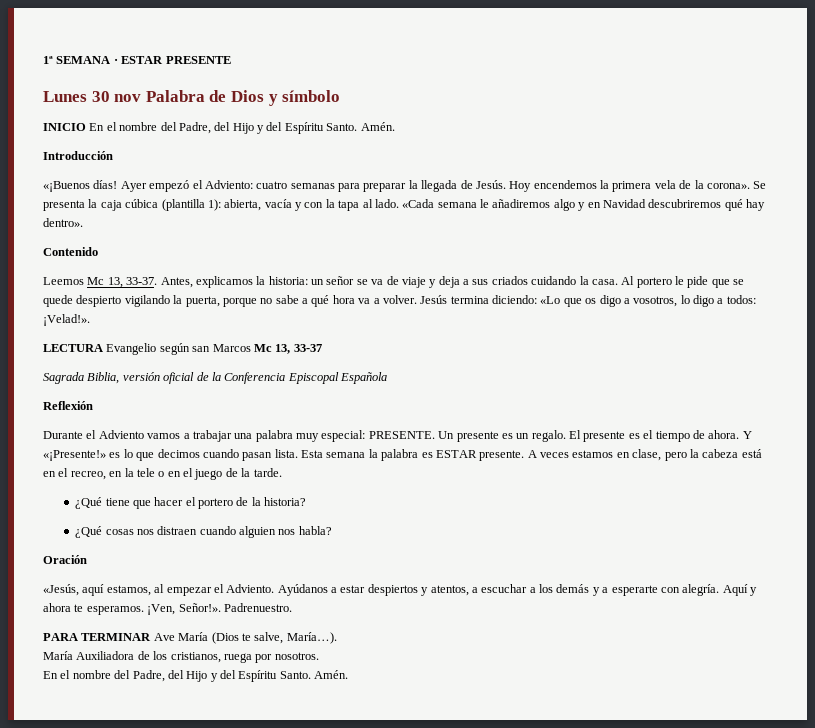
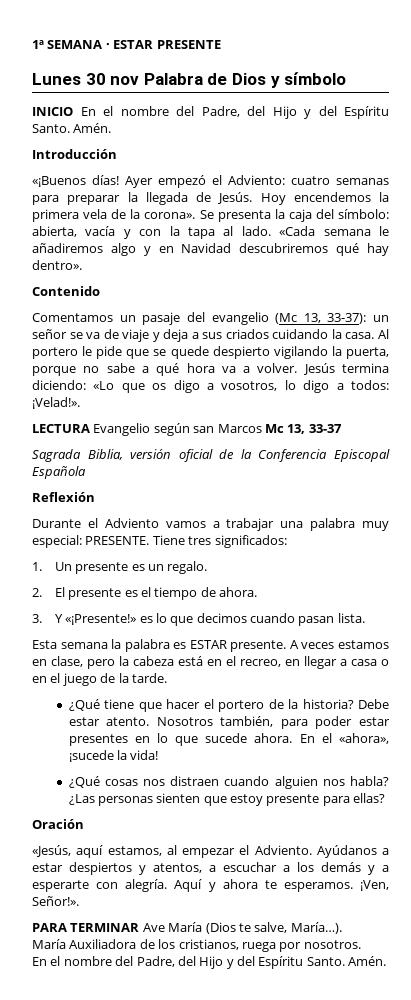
[125,199,221,211] cúbica (plantilla 1): -> [315,209,389,219] del símbolo:
[43,276,308,288] Leemos Mc 13, 33-37. Antes, explicamos la historia: -> [32,312,367,325] Comentamos un pasaje del evangelio (Mc 13, 33-37):
(435, 435) none -> [152,535,287,548] [32,562,42,571] Tiene tres significados: // 1.
(566, 436) none -> [32,588,42,597] // 2.
(740, 434) none -> [32,614,42,623] // 3.
(298, 453) none -> (365, 618) //
[124,468,155,477] la tele -> [304,656,377,669] llegar a casa
(307, 501) none -> [358,699,389,709] [68,716,390,729] [68,733,389,746] [68,750,159,762] Debe estar atento. Nosotros también, para poder estar presentes en lo que sucede ahora. En el «ahora», ¡sucede la vida!
(332, 530) none -> [68,793,386,806] ¿Las personas sienten que estoy presente para ellas?
[223,603,292,612] Padrenuestro. -> (79, 901) none

